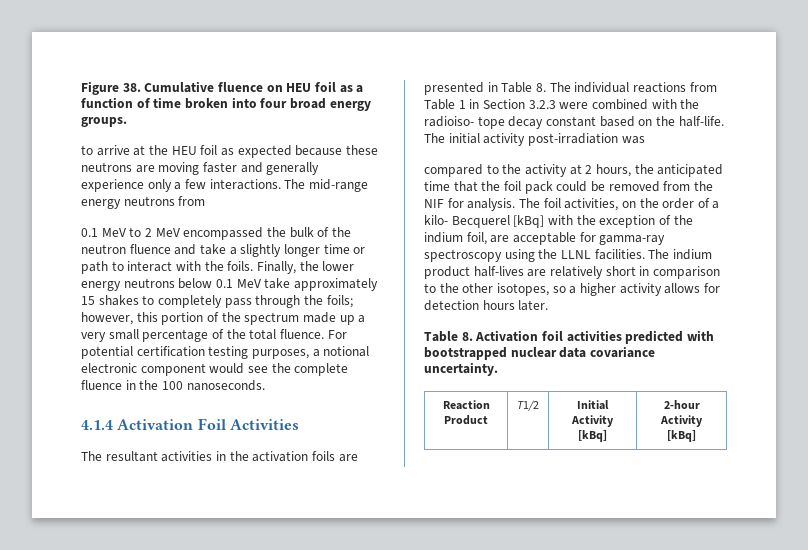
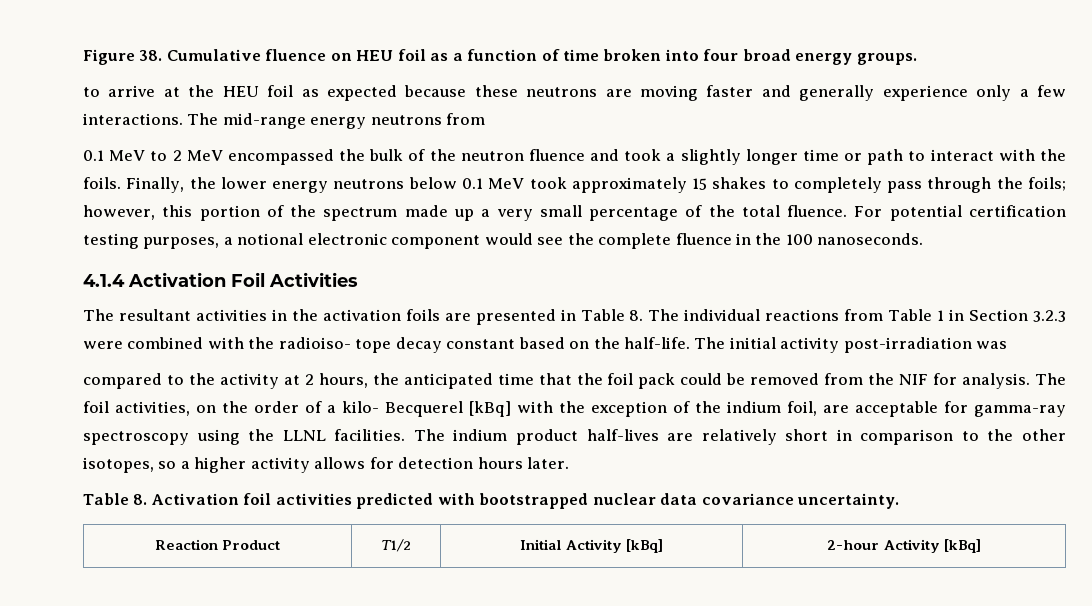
[199,244,226,255] take -> [624,149,662,161] took
[264,278,291,289] take -> [529,177,567,189] took

